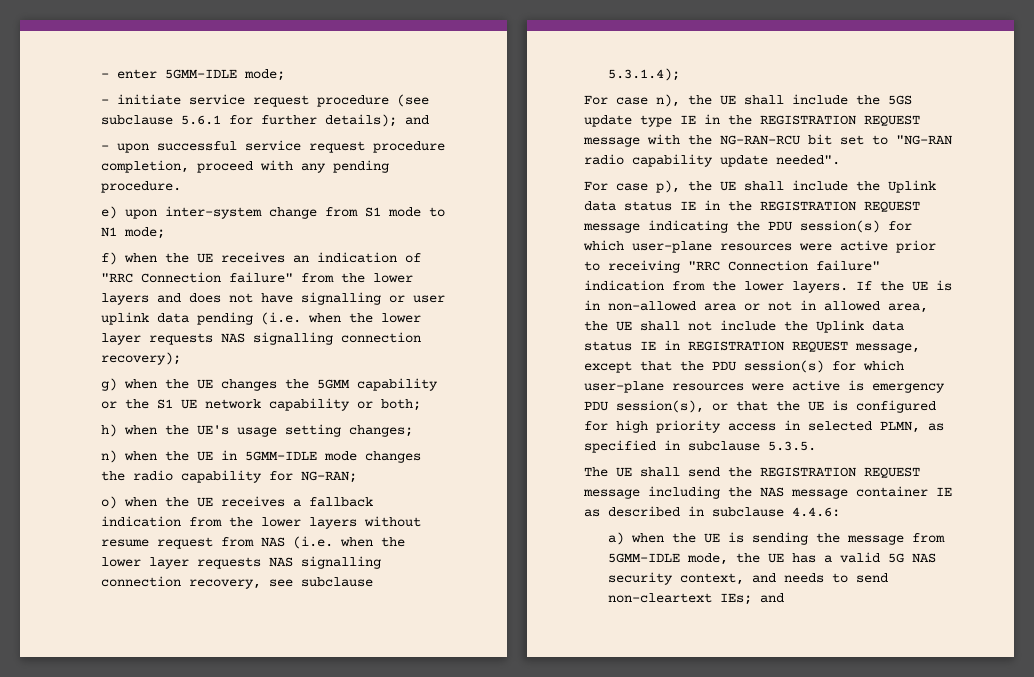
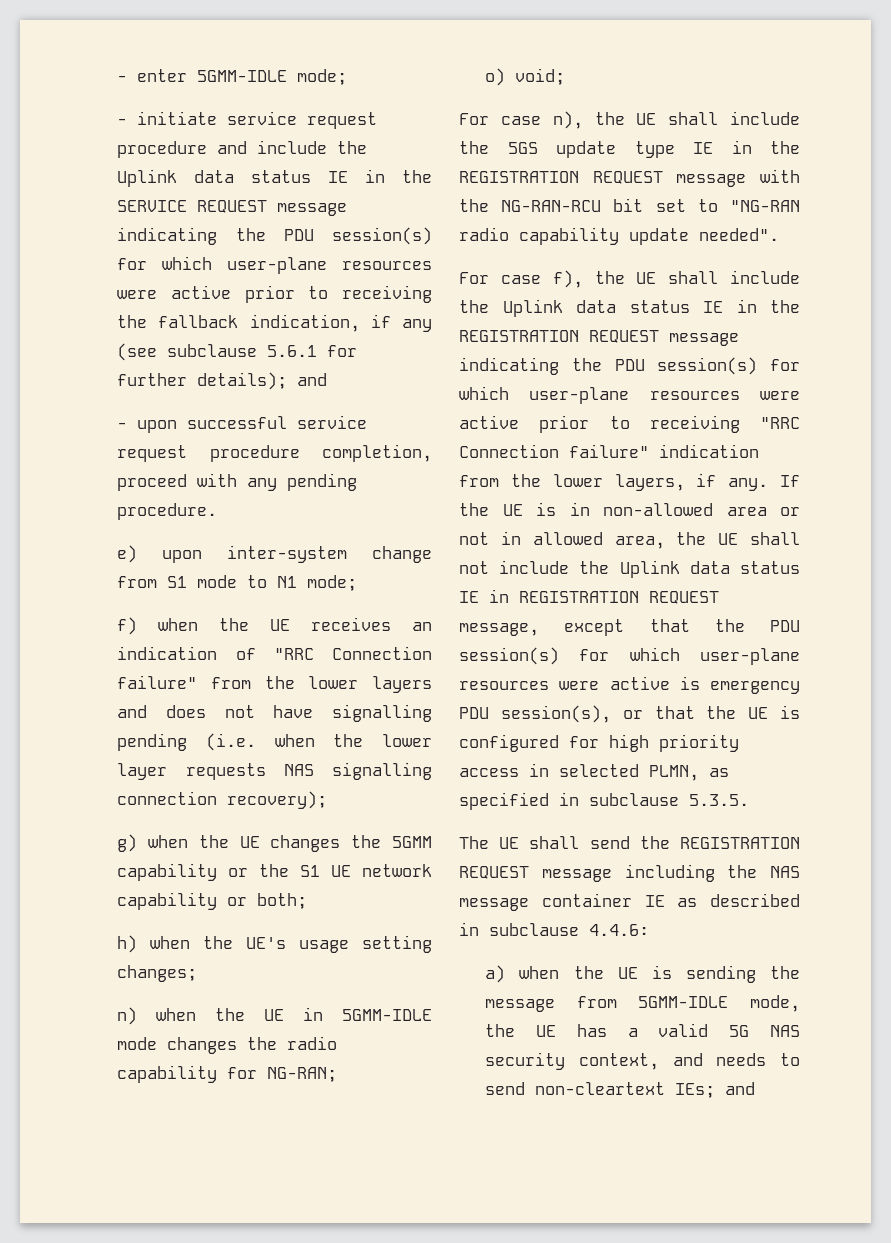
(389, 101) none -> [217,140,368,154] [117,169,432,187] [117,200,348,216] [117,227,432,245] [117,256,432,274] [117,285,432,303] [117,314,432,332] and include the Uplink data status IE in the SERVICE REQUEST message indicating the PDU session(s) for which user-plane resources were active prior to receiving the fallback indication, if any
[388,295,445,303] [100,312,189,325] or user uplink data -> (432, 713) none
[123,496,373,507] [100,516,421,529] [100,536,405,549] [100,556,381,569] [100,576,373,589] [607,68,680,81] when the UE receives a fallback indication from the lower layers without resume request from NAS (i.e. when the lower layer requests NAS signalling connection recovery, see subclause 5.3.1.4); -> [515,68,566,85] void;
[656,180,680,193] p), -> [552,270,583,288] f),
[792,281,848,293] layers. -> [614,473,769,491] layers, if any.

